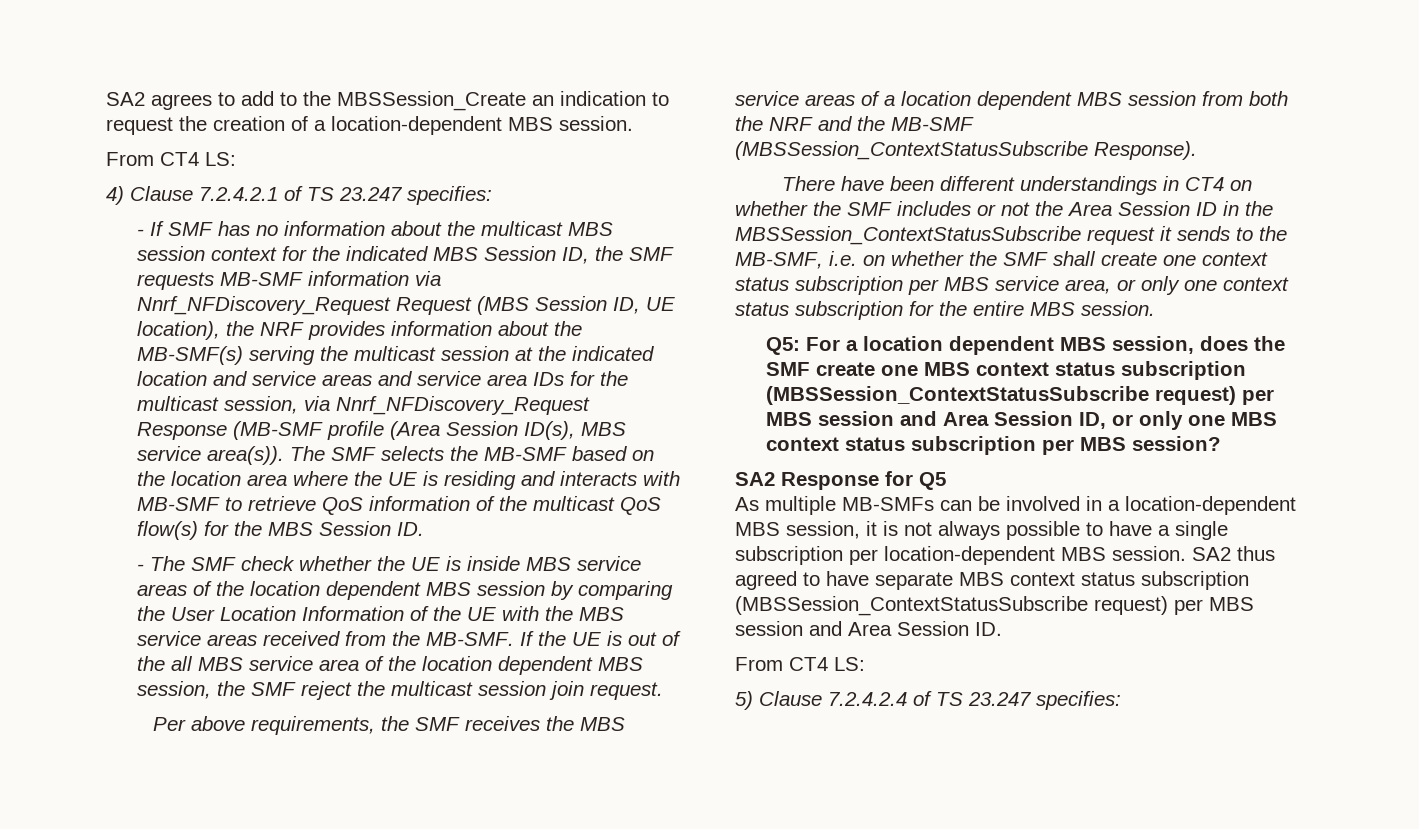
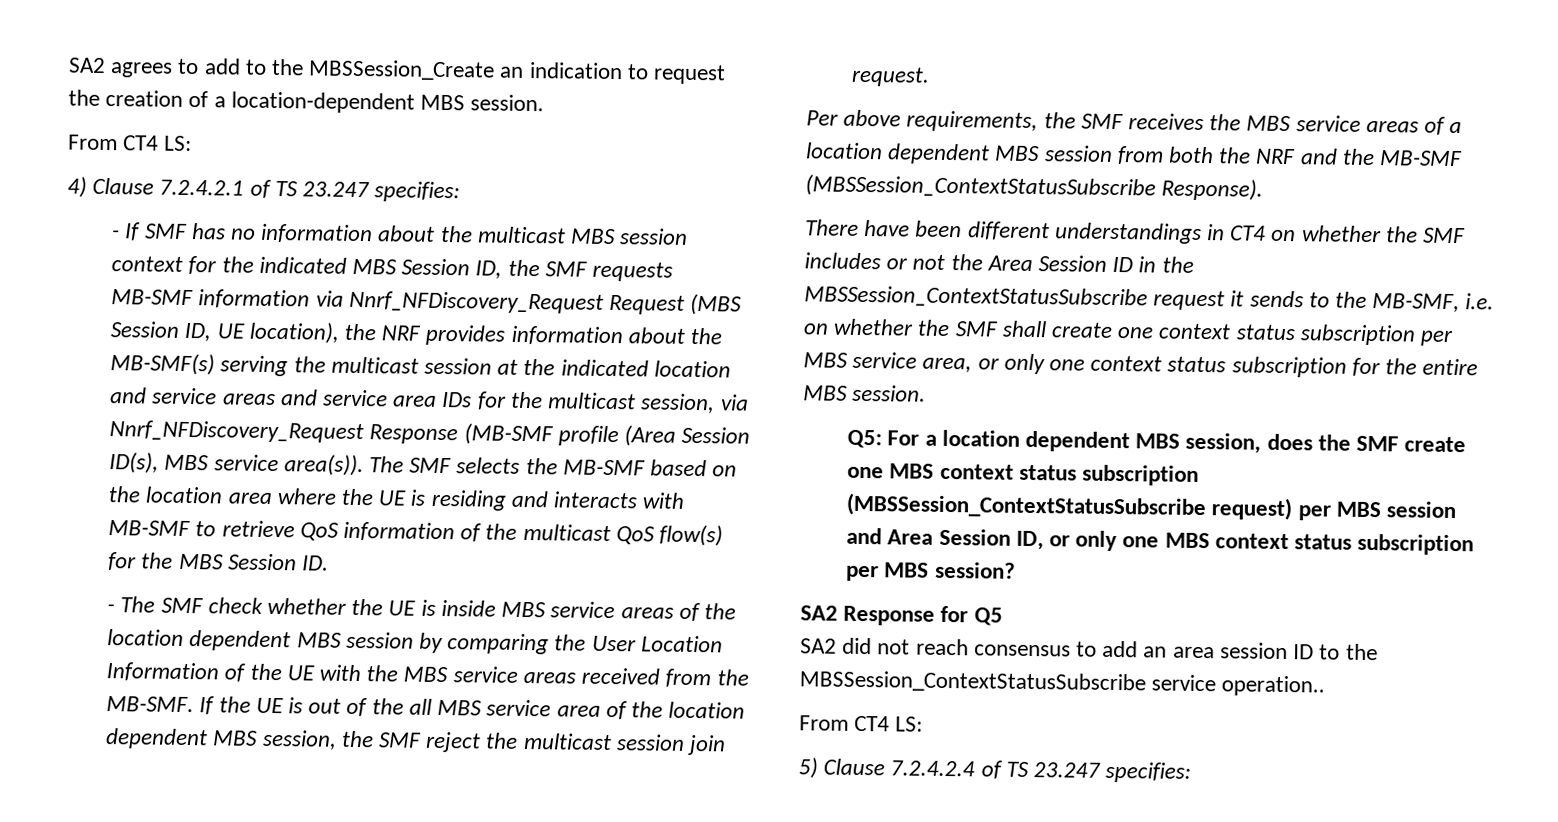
[735,496,1296,515] [735,521,1228,540] [735,546,1275,565] [735,571,1249,590] [735,596,1254,616] [735,621,1002,636] As multiple MB-SMFs can be involved in a location-dependent MBS session, it is not always possible to have a single subscription per location-dependent MBS session. SA2 thus agreed to have separate MBS context status subscription (MBSSession_ContextStatusSubscribe request) per MBS session and Area Session ID. -> [800,637,1378,661] [799,670,1326,697] SA2 did not reach consensus to add an area session ID to the MBSSession_ContextStatusSubscribe service operation..

